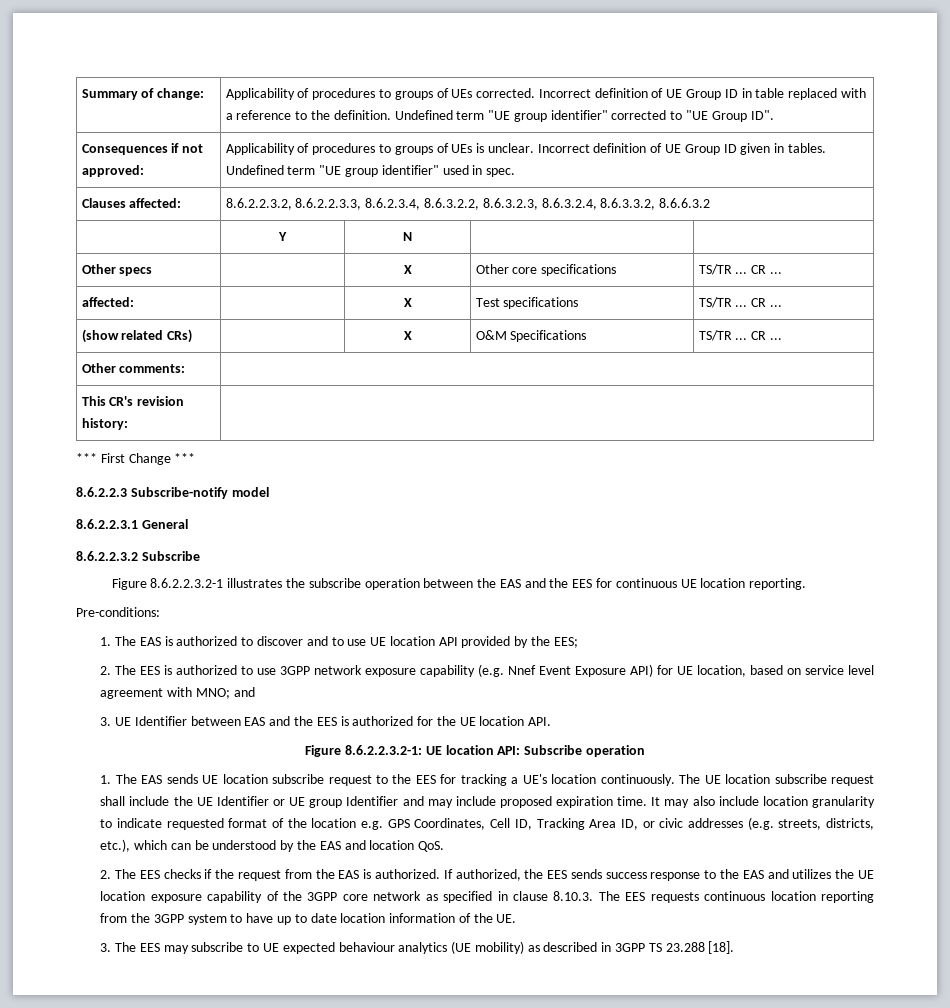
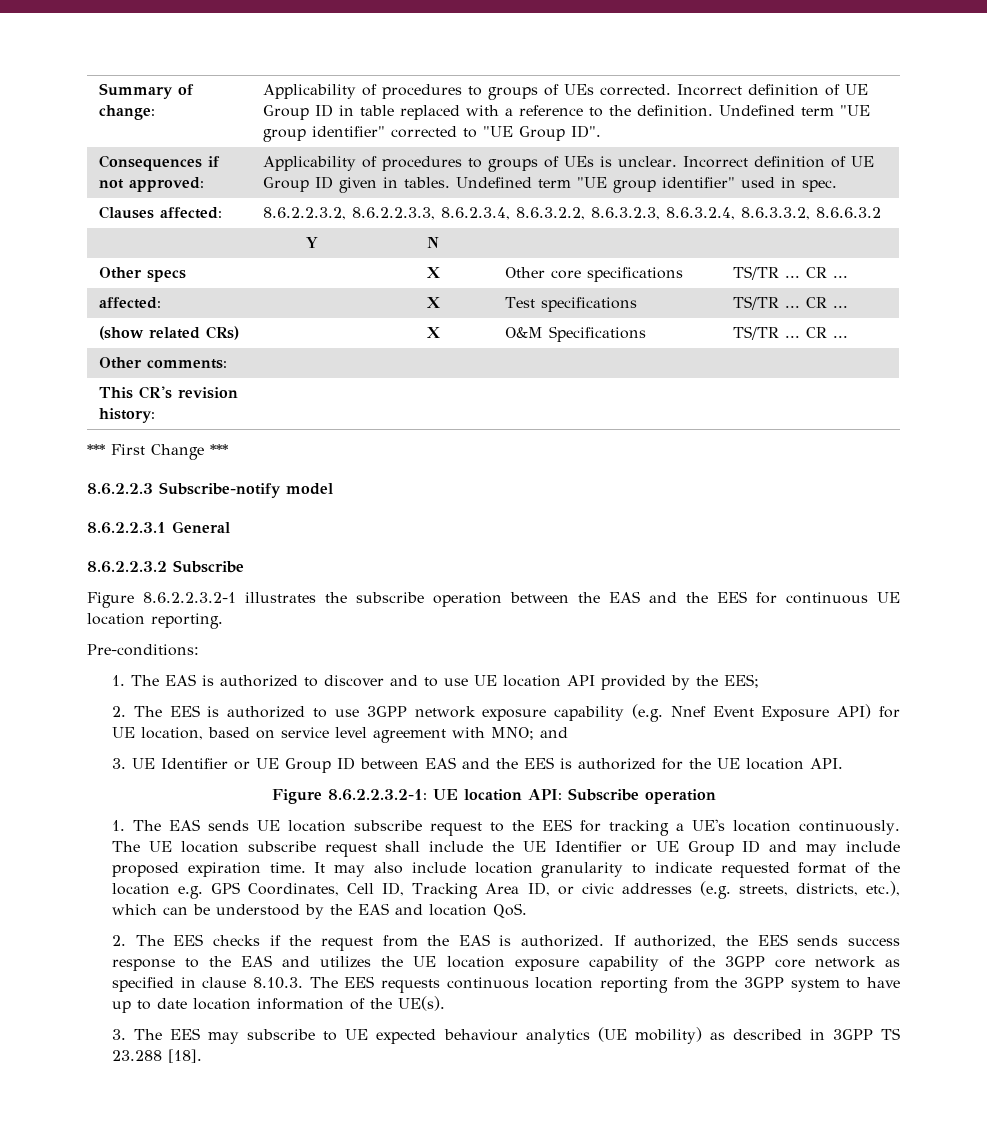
(187, 721) none -> [234,757,356,773] or UE Group ID
[309,796,399,808] group Identifier -> [687,840,761,856] Group ID
[496,914,517,923] UE. -> [398,996,446,1011] UE(s).

